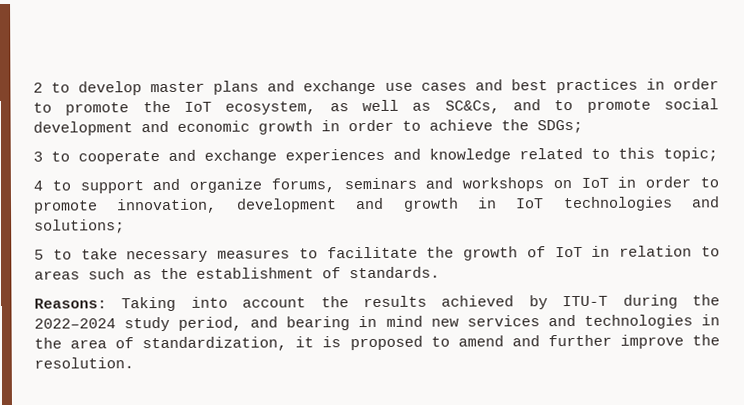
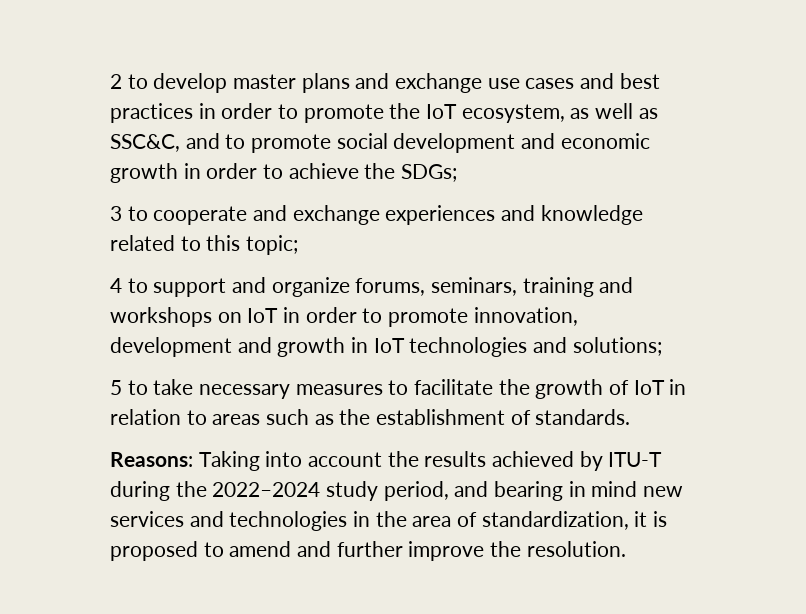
[444,100,500,114] SC&Cs, -> [110,134,180,152] SSC&C,
[343,177,417,190] seminars -> [431,277,594,297] seminars, training

